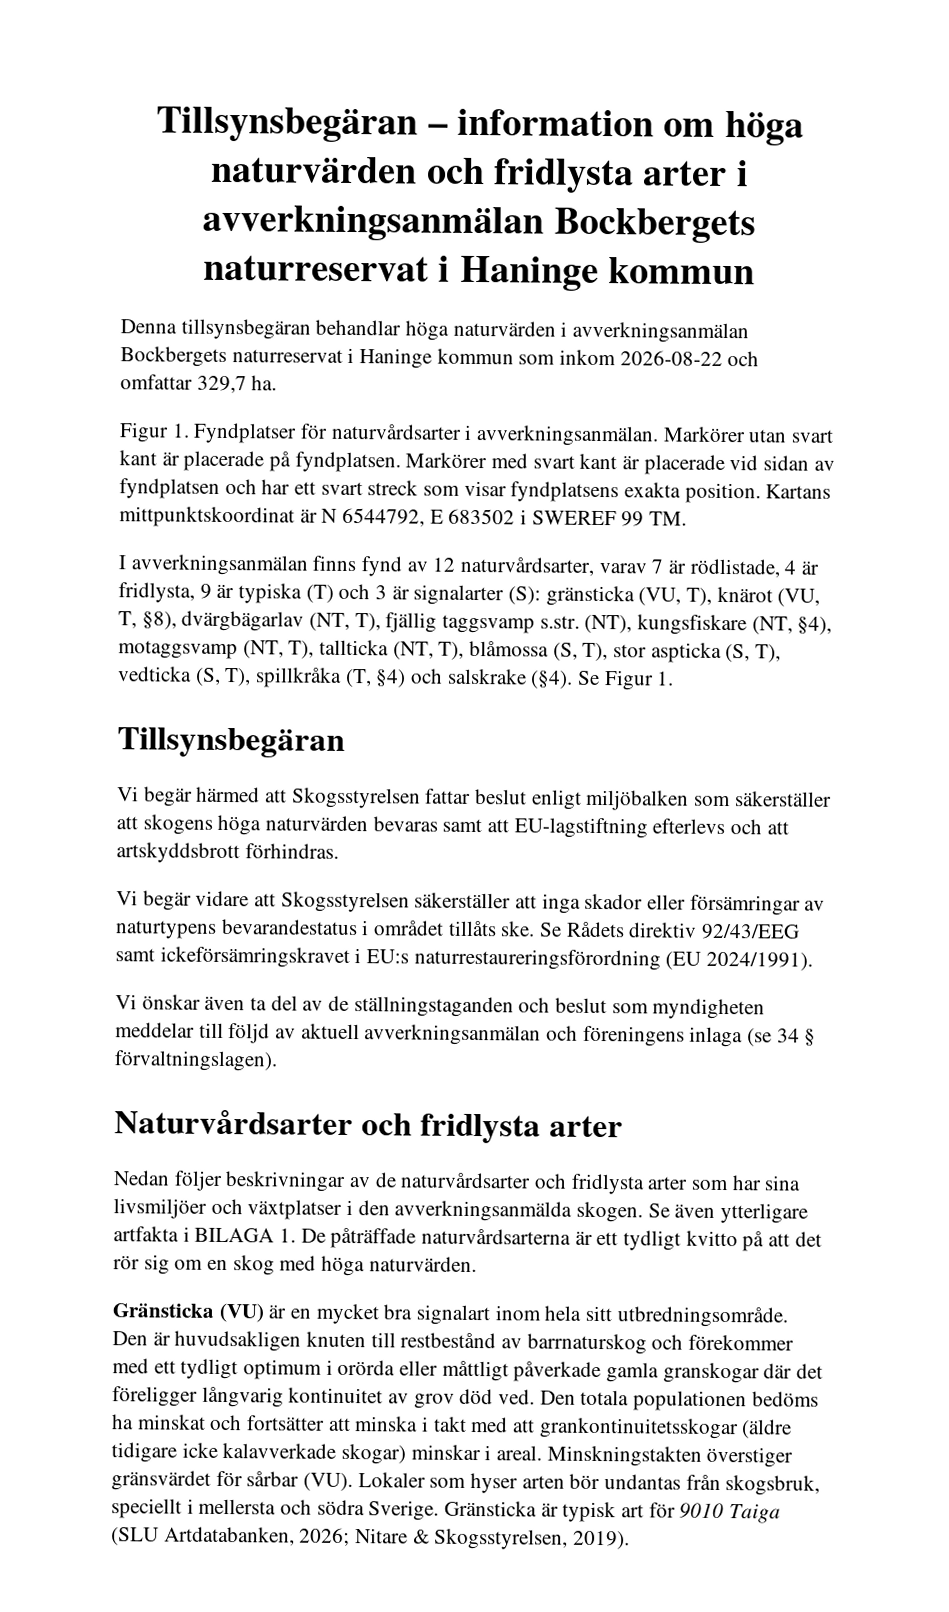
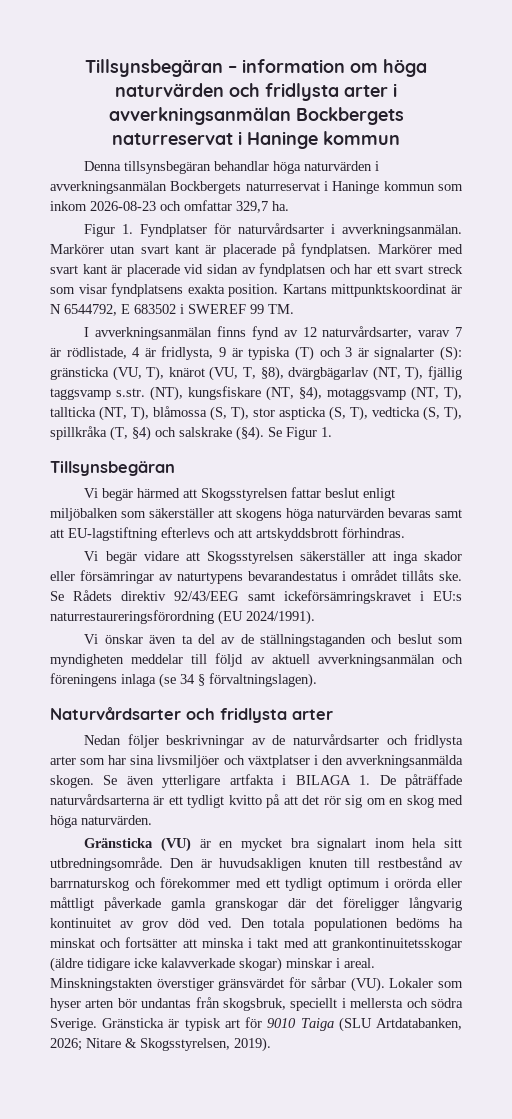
[619,350,723,366] 2026-08-22 -> [90,201,156,211] 2026-08-23

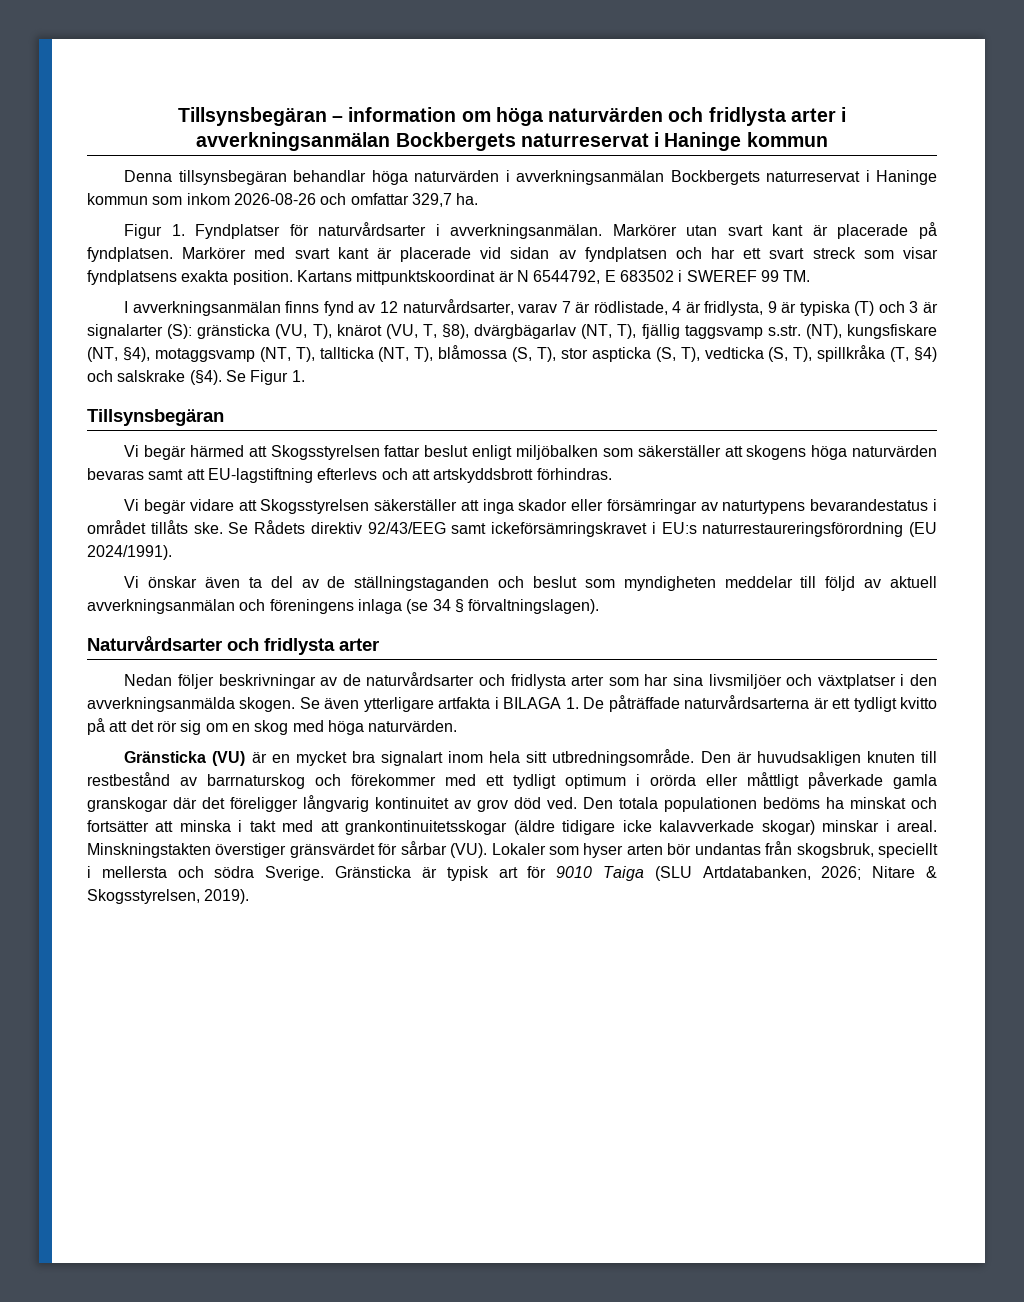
[90,201,156,211] 2026-08-23 -> [233,193,316,205] 2026-08-26

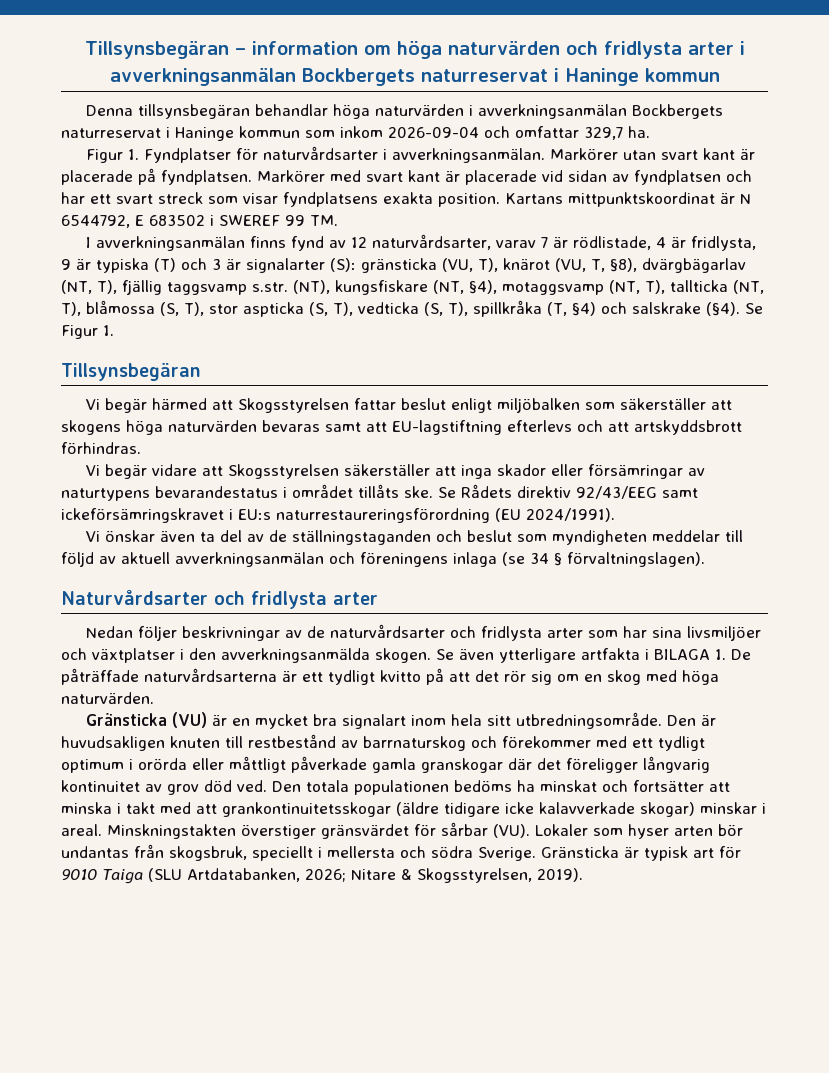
[233,193,316,205] 2026-08-26 -> [388,127,479,138] 2026-09-04

